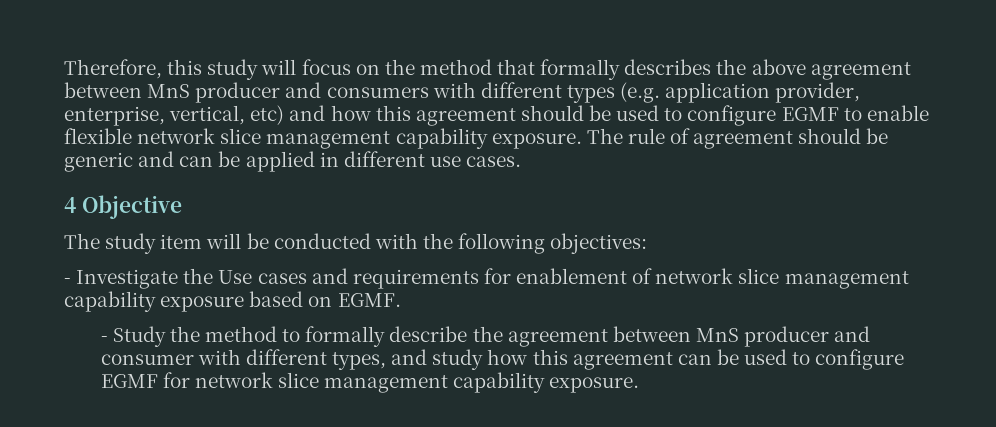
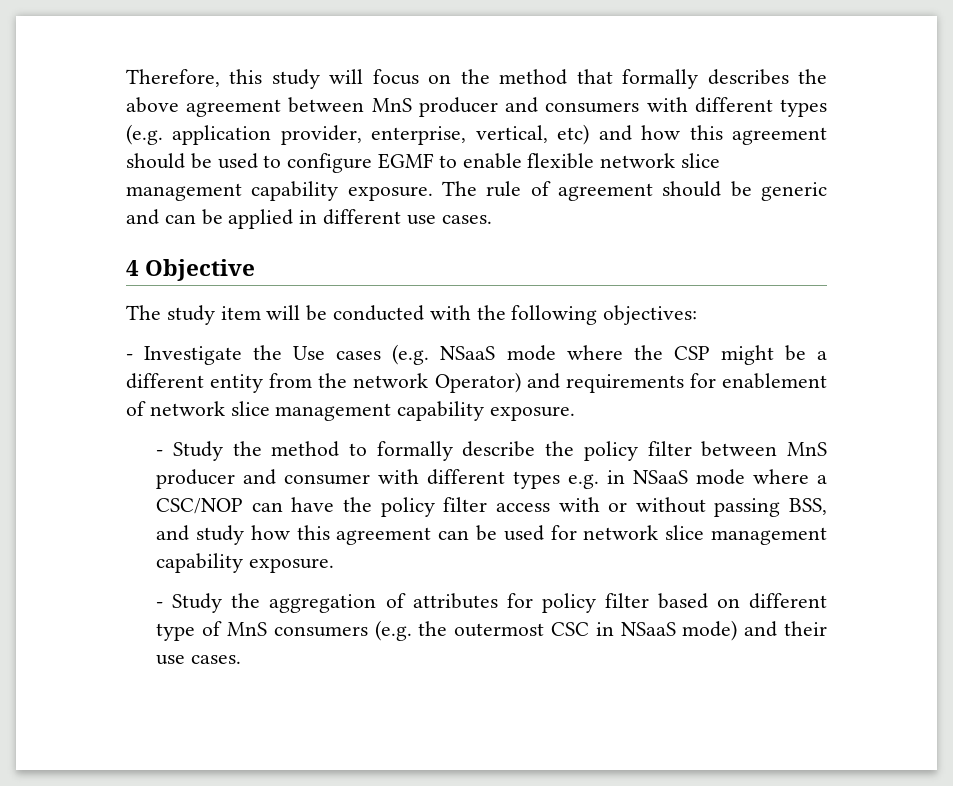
(307, 278) none -> [392,344,828,365] [126,372,521,393] (e.g. NSaaS mode where the CSP might be a different entity from the network Operator)
[160,291,401,312] exposure based on EGMF. -> [490,406,576,421] exposure.
[507,329,608,347] agreement -> [583,441,692,461] policy filter
[331,352,386,370] types, -> [513,469,827,489] [156,497,827,517] types e.g. in NSaaS mode where a CSC/NOP can have the policy filter access with or without passing BSS,
[792,349,905,370] [100,374,158,388] to configure EGMF -> (544, 533) none
(640, 385) none -> [156,593,827,613] [156,620,828,641] [156,655,242,665] // - Study the aggregation of attributes for policy filter based on different type of MnS consumers (e.g. the outermost CSC in NSaaS mode) and their use cases.

